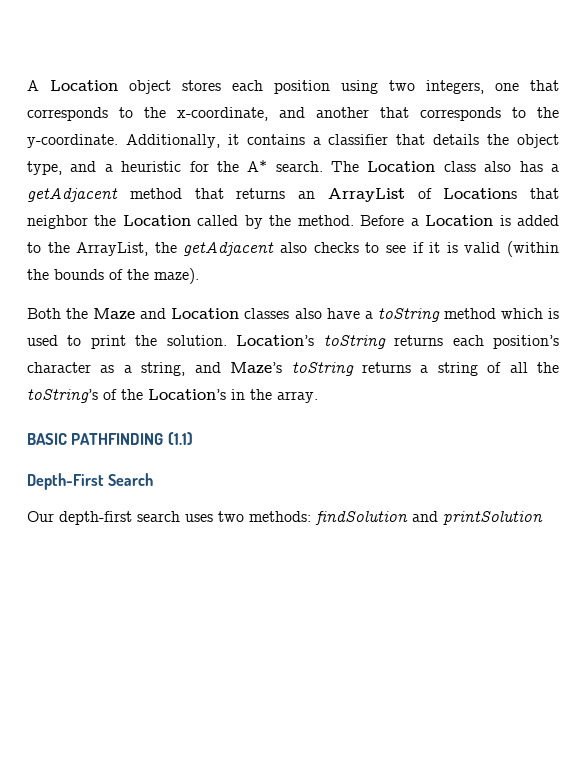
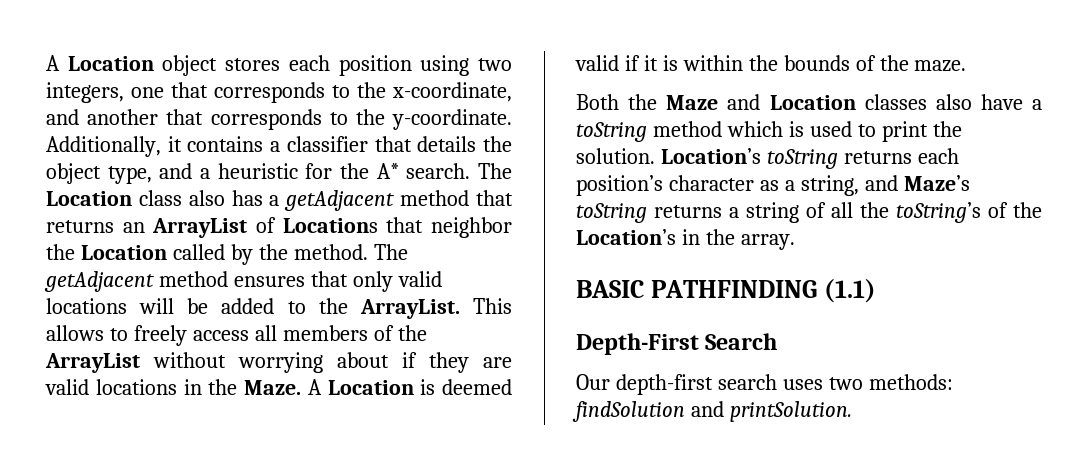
[360,215,559,226] [27,242,406,256] Before a Location is added to the ArrayList, the getAdjacent also checks to see -> [373,244,408,260] [44,271,442,292] [46,298,512,319] [46,325,427,346] [45,352,512,373] [45,379,512,395] [575,55,619,71] The getAdjacent method ensures that only valid locations will be added to the ArrayList. This allows to freely access all members of the ArrayList without worrying about if they are valid locations in the Maze. A Location is deemed valid
[464,241,560,257] valid (within -> [682,55,743,71] within
[154,268,199,284] maze). -> [914,60,967,72] maze.
[443,511,543,525] printSolution -> [729,401,852,422] printSolution.

